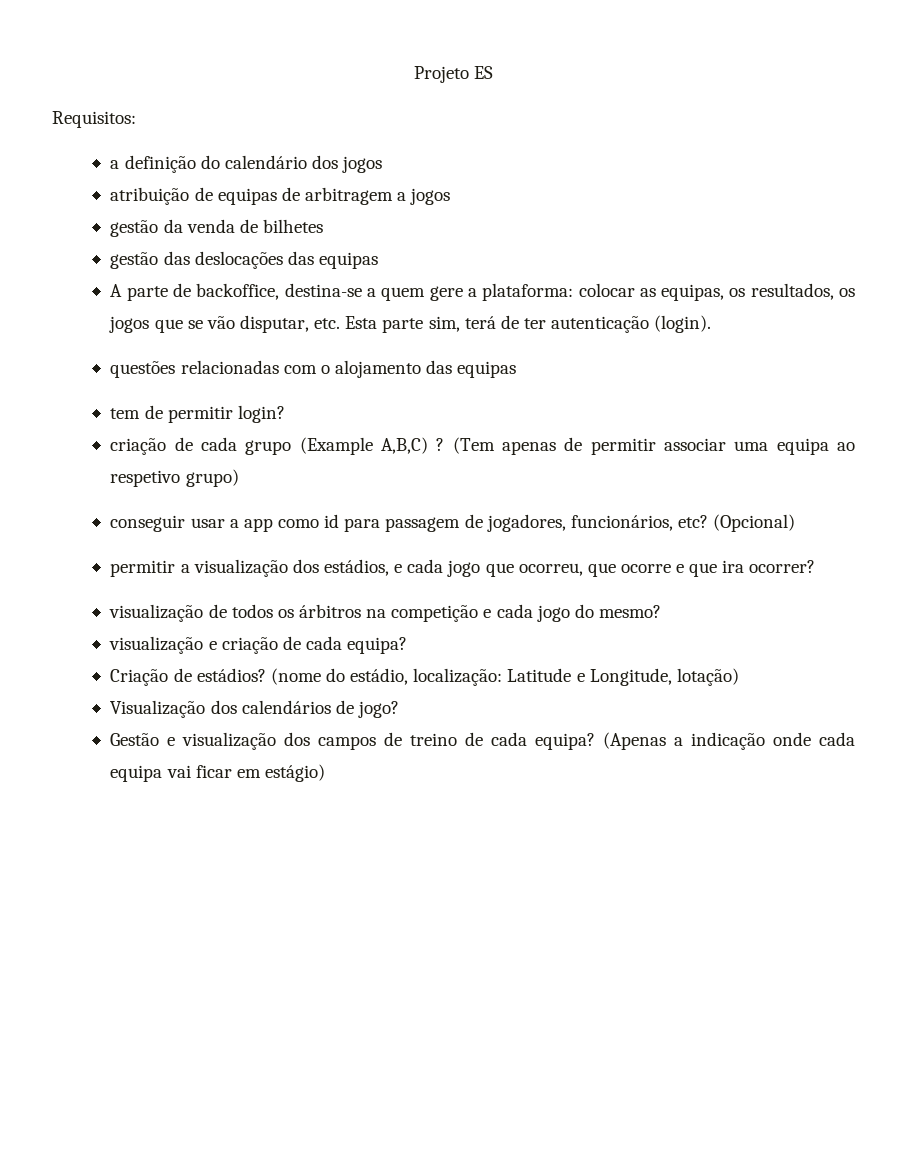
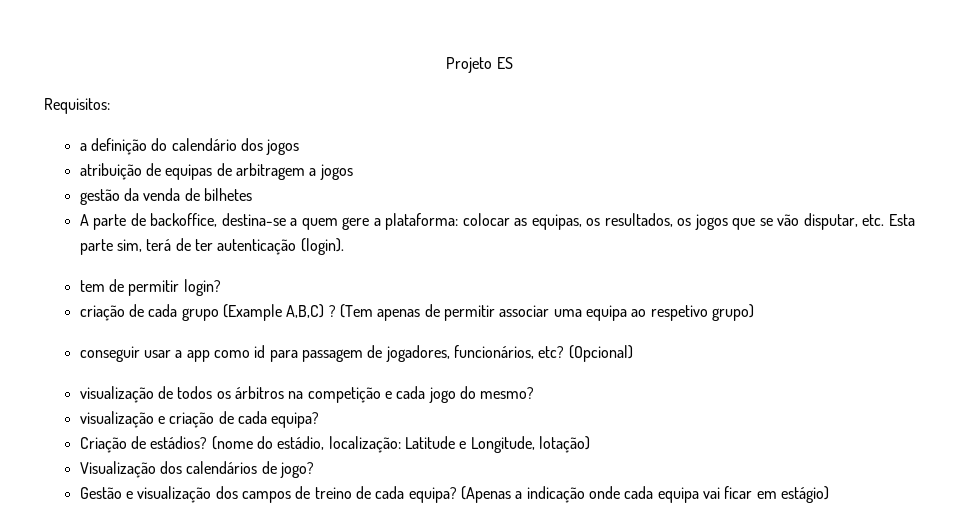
[110,251,379,269] // gestão das deslocações das equipas -> (253, 194) none
[110,360,517,378] // questões relacionadas com o alojamento das equipas -> (344, 246) none
[110,559,816,577] // permitir a visualização dos estádios, e cada jogo que ocorreu, que ocorre e que ira ocorrer? -> (633, 353) none

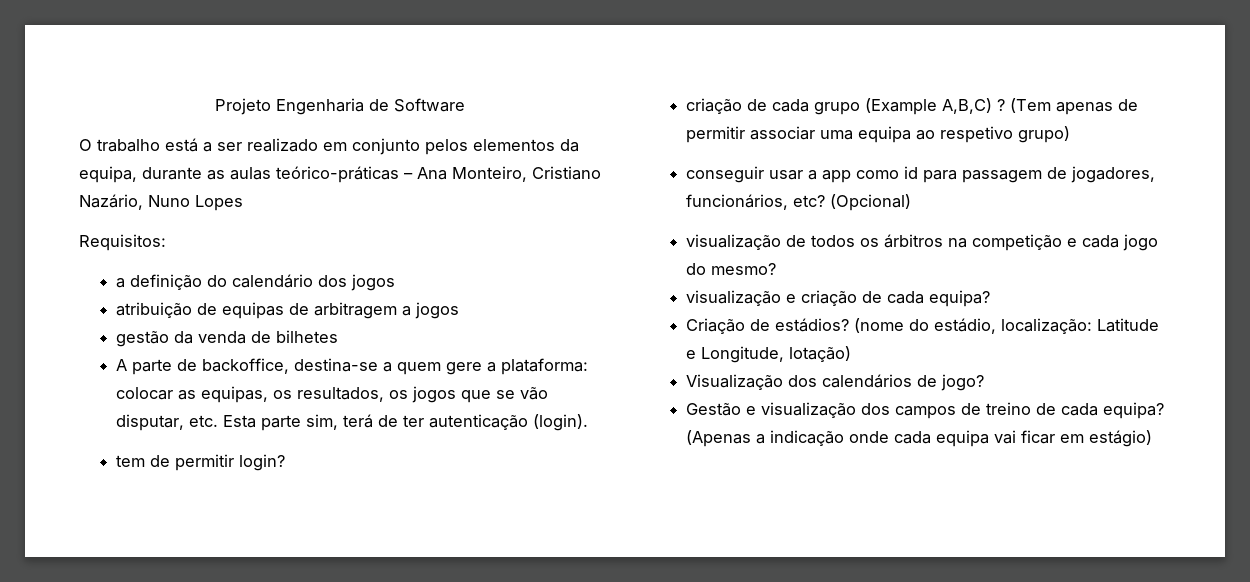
[496,57,513,69] ES -> [276,98,465,115] [79,138,579,155] [79,166,601,183] [79,194,243,211] Engenharia de Software // O trabalho está a ser realizado em conjunto pelos elementos da equipa, durante as aulas teórico-práticas – Ana Monteiro, Cristiano Nazário, Nuno Lopes

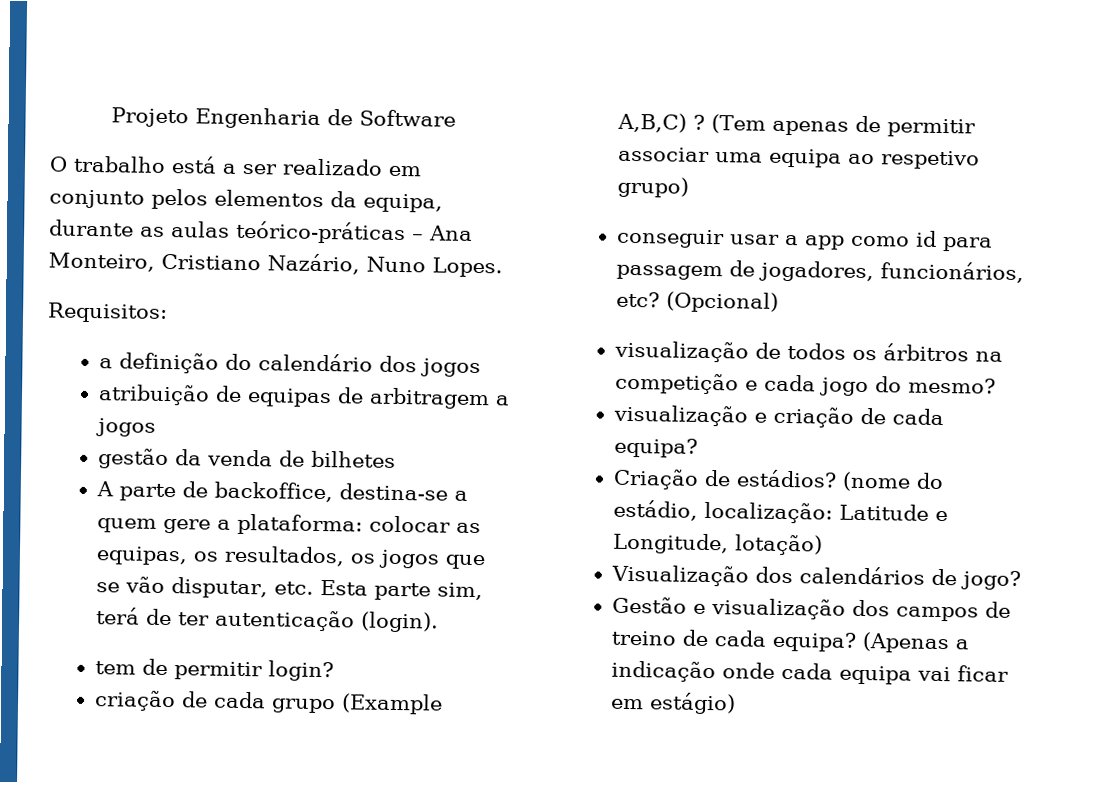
[195,195,243,211] Lopes -> [432,257,503,278] Lopes.

